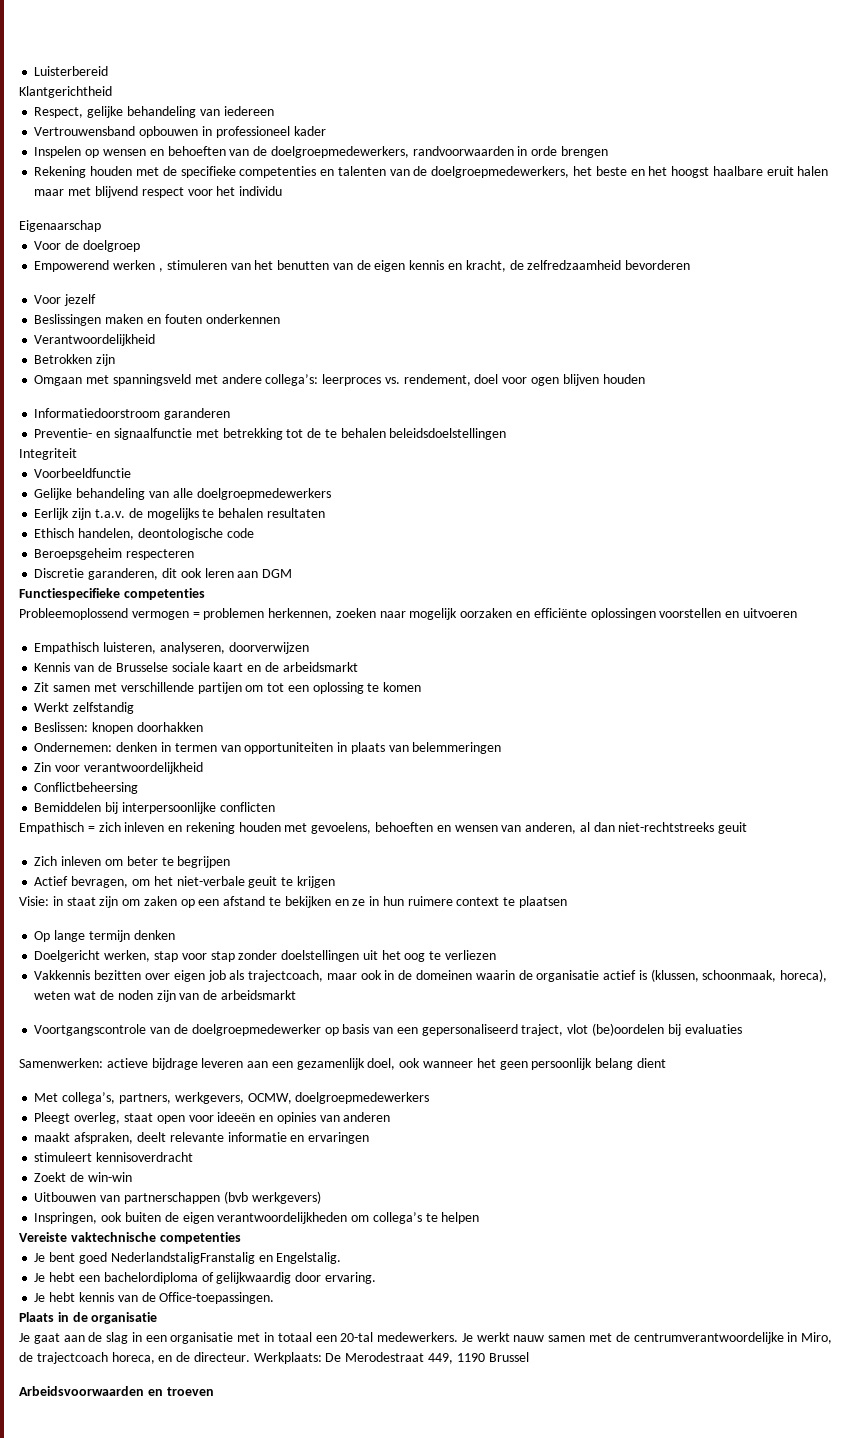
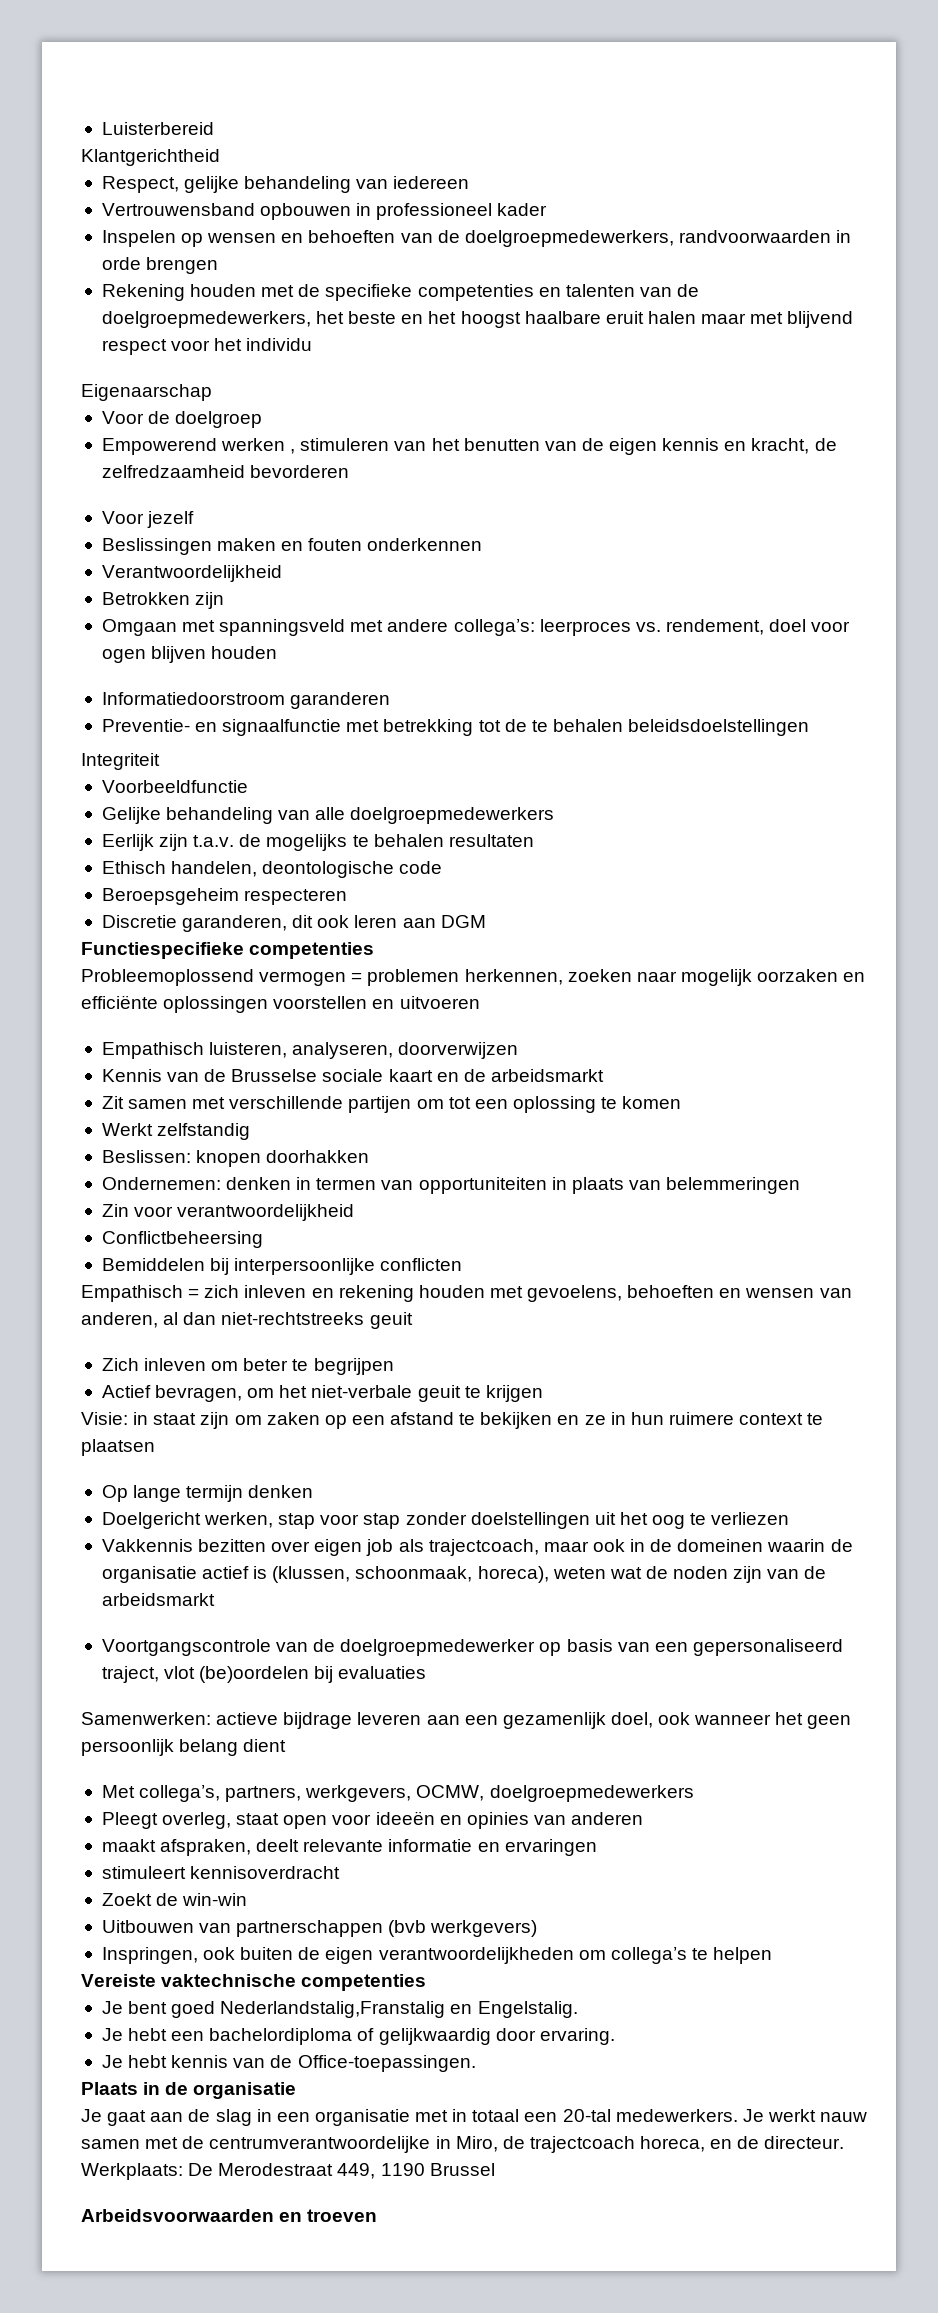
[110,1252,255,1264] NederlandstaligFranstalig -> [220,2001,446,2018] Nederlandstalig,Franstalig

